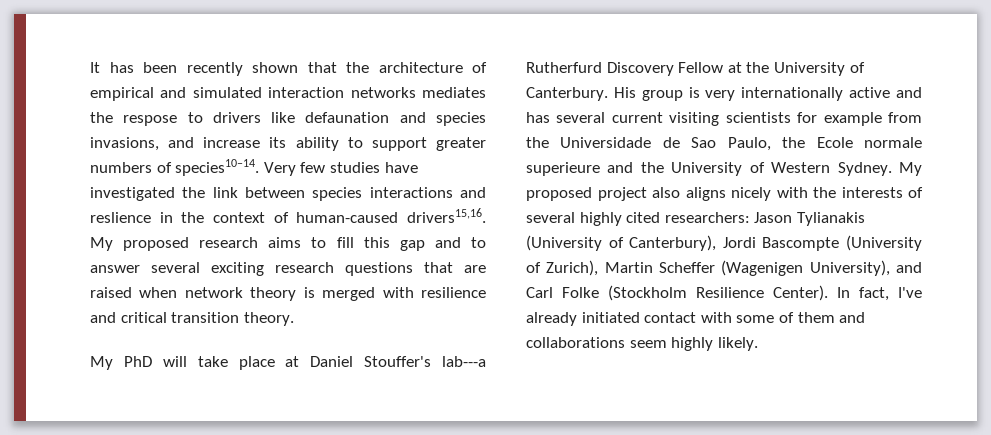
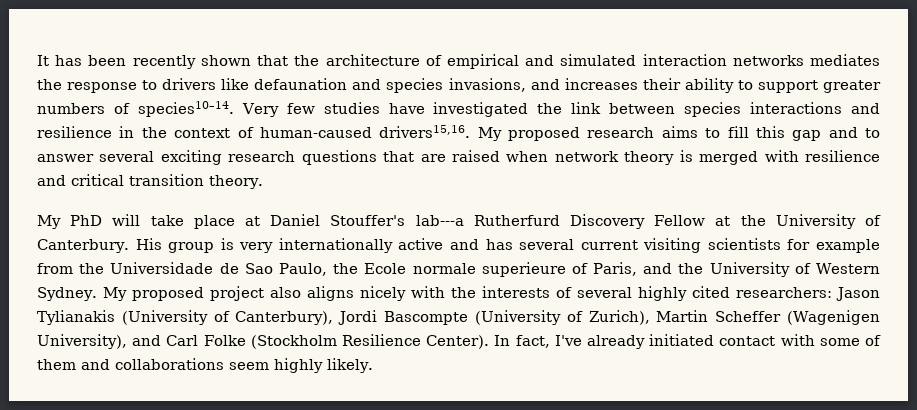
[123,115,178,126] respose -> [67,82,138,93] response
[203,137,287,148] increase its -> [564,78,681,90] increases their
[90,212,151,223] reslience -> [37,126,112,138] resilience
(600, 169) none -> [571,262,638,276] of Paris,

